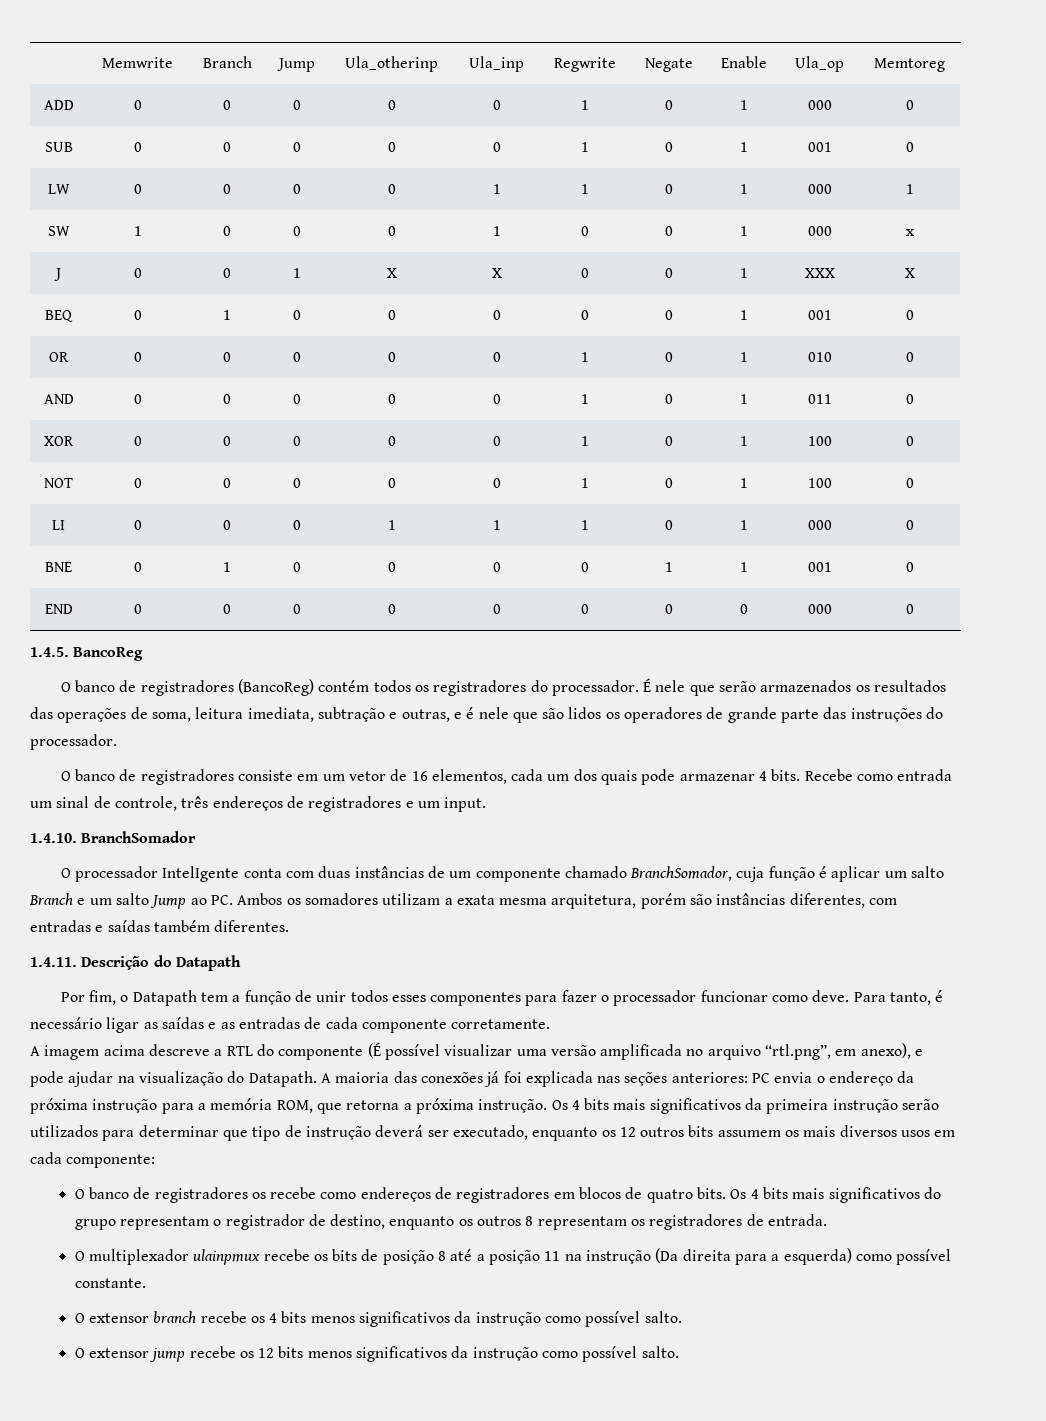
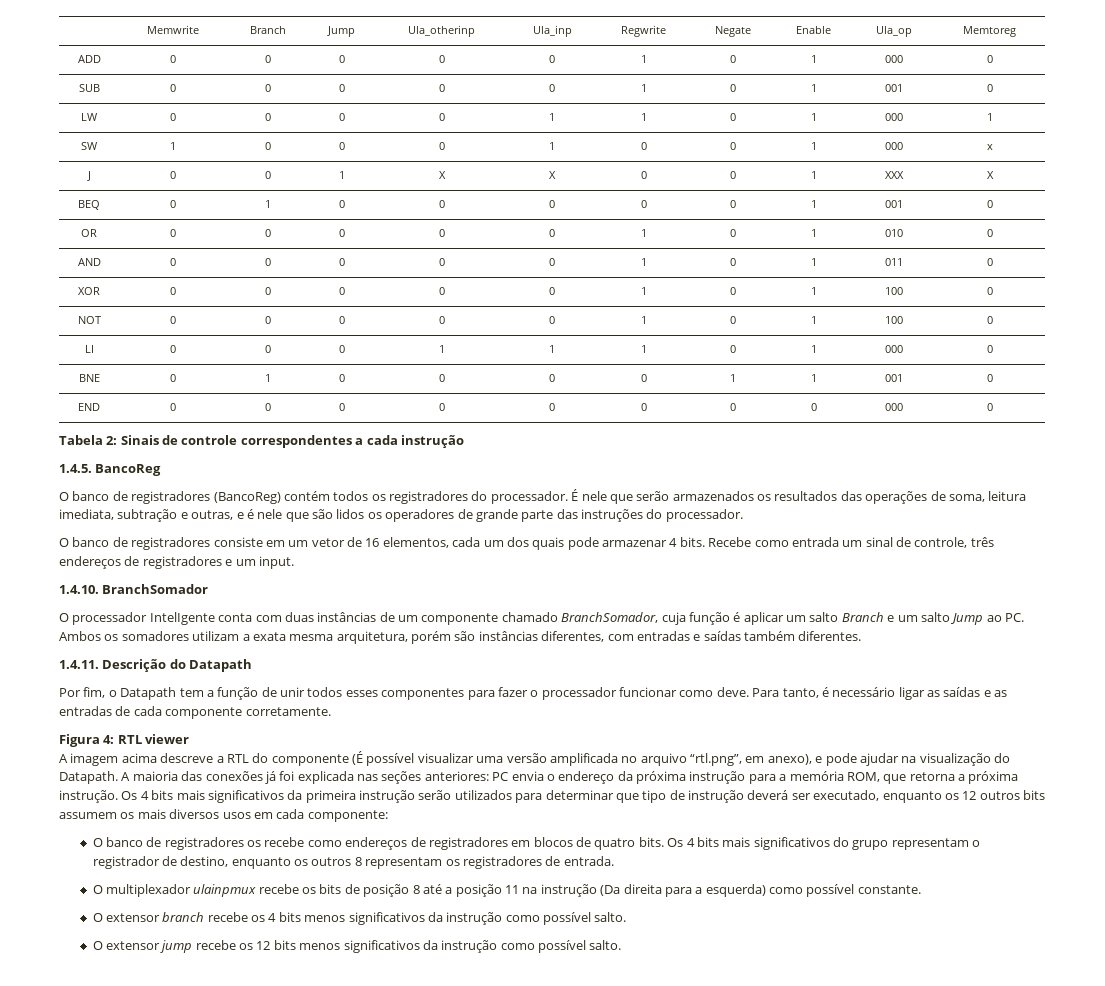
(914, 609) none -> [59,435,464,448] // Tabela 2: Sinais de controle correspondentes a cada instrução
(551, 1024) none -> [59,734,190,747] // Figura 4: RTL viewer

